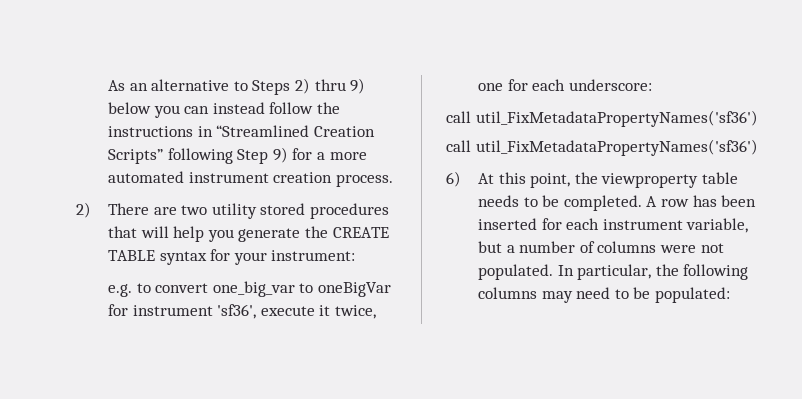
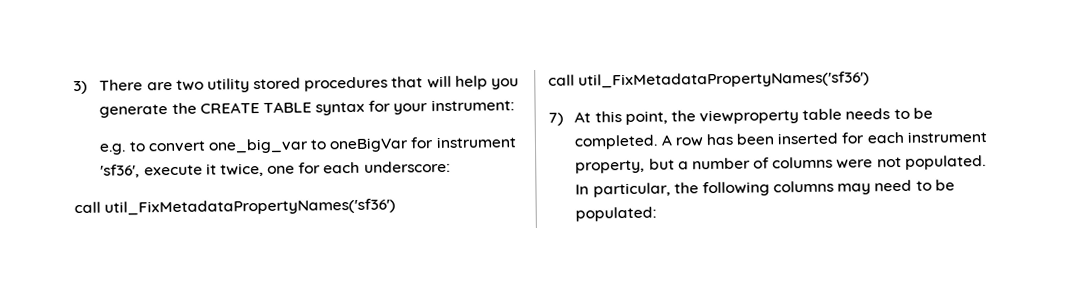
[107,78,366,95] [107,102,340,118] [107,125,375,137] [107,147,367,164] [107,171,393,187] [76,202,91,218] As an alternative to Steps 2) thru 9) below you can instead follow the instructions in “Streamlined Creation Scripts” following Step 9) for a more automated instrument creation process. // 2) -> [73,80,88,95] 3)
[446,171,461,187] 6) -> [548,112,564,126] 7)
[686,218,749,233] variable, -> [575,159,646,174] property,

